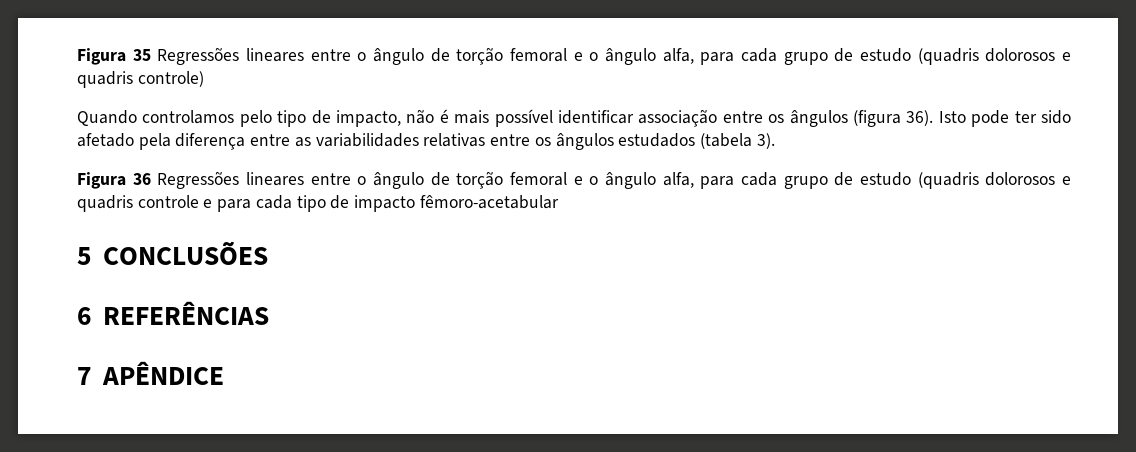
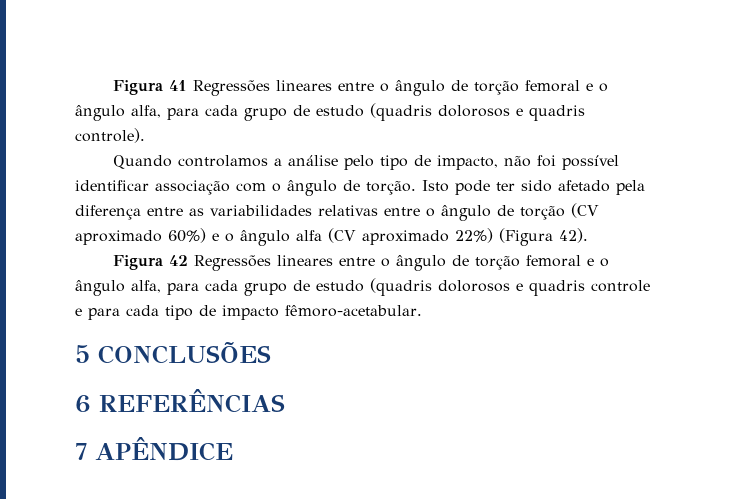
[77,48,151,65] Figura 35 -> [113,80,188,95] Figura 41
[137,71,204,87] controle) -> [75,128,145,143] controle).
(235, 117) none -> [274,155,339,166] a análise
[439,109,490,124] é mais -> [537,155,557,167] foi
[722,110,934,127] entre os ângulos (figura 36). -> [236,180,416,196] com o ângulo de torção.
[534,133,775,150] [77,172,151,189] os ângulos estudados (tabela 3). // Figura 36 -> [426,203,599,221] [75,228,588,246] [113,255,189,270] o ângulo de torção (CV aproximado 60%) e o ângulo alfa (CV aproximado 22%) (Figura 42). // Figura 42
[419,195,559,209] fêmoro-acetabular -> [285,305,422,317] fêmoro-acetabular.

